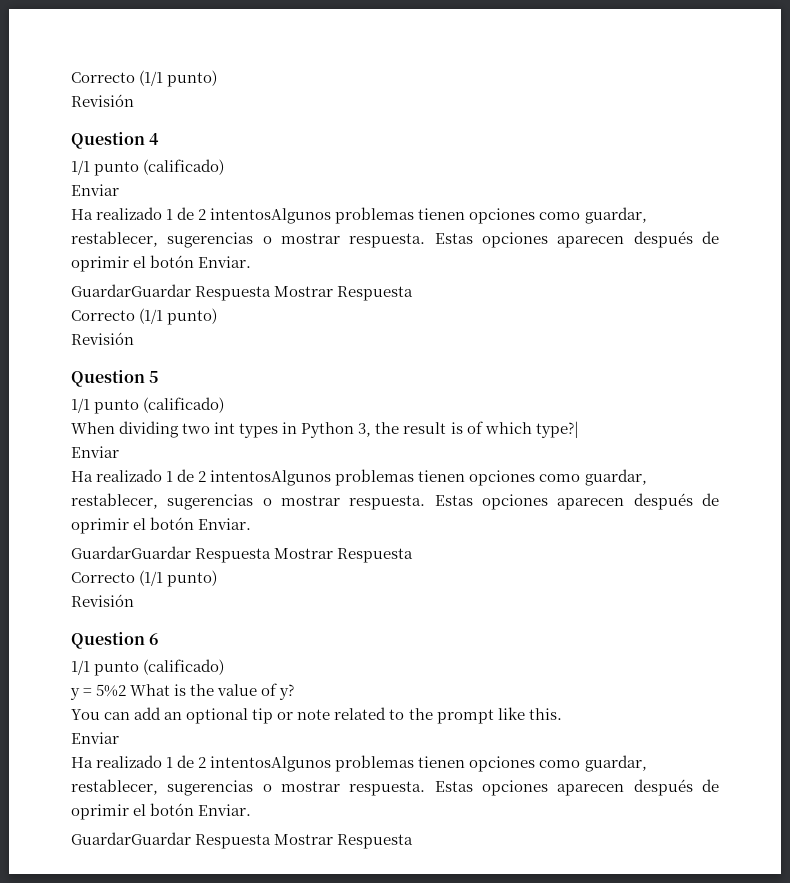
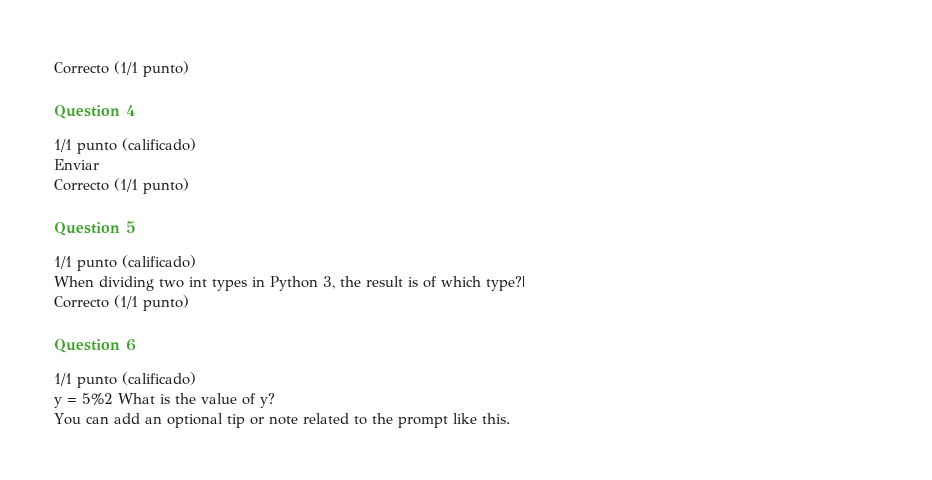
[71,70,218,87] [71,94,134,107] Correcto (1/1 punto) // Revisión -> [54,61,189,77] Correcto (1/1 punto)
[71,207,647,224] [71,231,720,248] [71,255,252,272] [71,284,414,301] [71,308,218,325] [71,332,134,345] // Ha realizado 1 de 2 intentosAlgunos problemas tienen opciones como guardar, restablecer, sugerencias o mostrar respuesta. Estas opciones aparecen después de oprimir el botón Enviar. // GuardarGuardar Respuesta Mostrar Respuesta // Correcto (1/1 punto) // Revisión -> [54,178,189,194] // Correcto (1/1 punto)
[71,446,119,458] [71,469,647,486] [71,493,720,510] [71,517,252,534] [71,546,414,563] [71,570,218,587] [71,594,134,607] // Enviar // Ha realizado 1 de 2 intentosAlgunos problemas tienen opciones como guardar, restablecer, sugerencias o mostrar respuesta. Estas opciones aparecen después de oprimir el botón Enviar. // GuardarGuardar Respuesta Mostrar Respuesta // Correcto (1/1 punto) // Revisión -> [54,295,189,311] // Correcto (1/1 punto)
[71,732,119,744] [71,755,647,772] [71,779,720,796] [71,803,252,820] [71,832,414,849] // Enviar // Ha realizado 1 de 2 intentosAlgunos problemas tienen opciones como guardar, restablecer, sugerencias o mostrar respuesta. Estas opciones aparecen después de oprimir el botón Enviar. // GuardarGuardar Respuesta Mostrar Respuesta -> (510, 418) none

